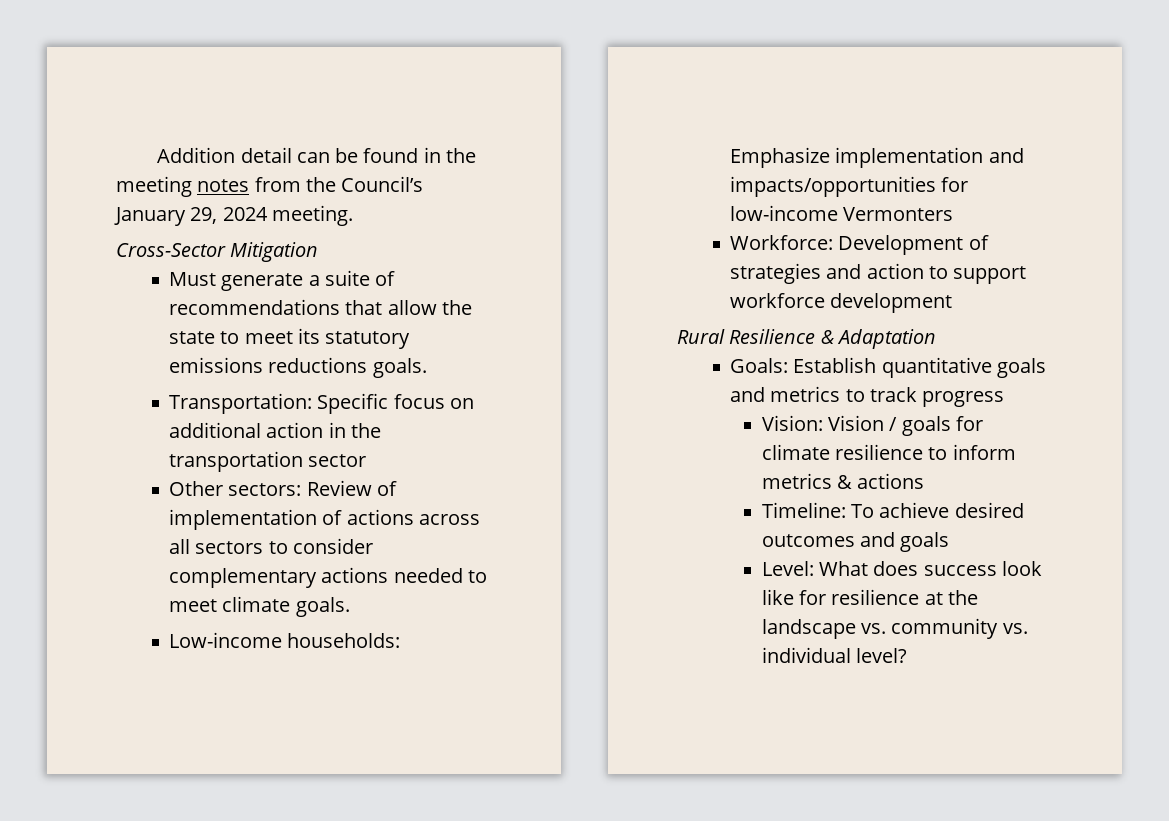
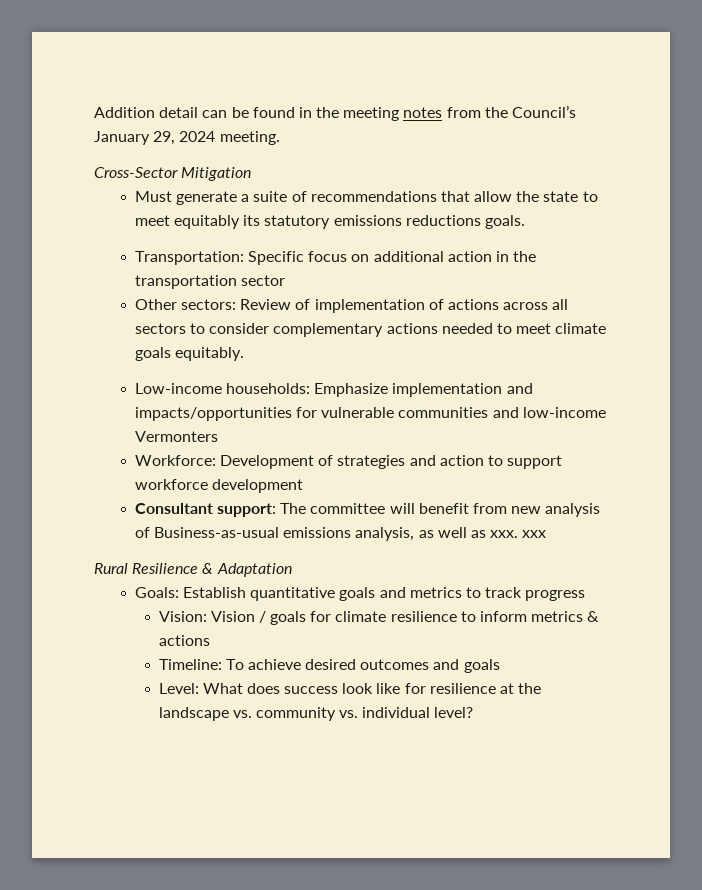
(293, 337) none -> [173,215,240,229] equitably
[295,597,350,617] goals. -> [134,347,244,361] goals equitably.
(969, 184) none -> [321,407,519,418] vulnerable communities and
(953, 303) none -> [134,503,601,517] [134,527,547,541] // Consultant support: The committee will benefit from new analysis of Business-as-usual emissions analysis, as well as xxx. xxx

